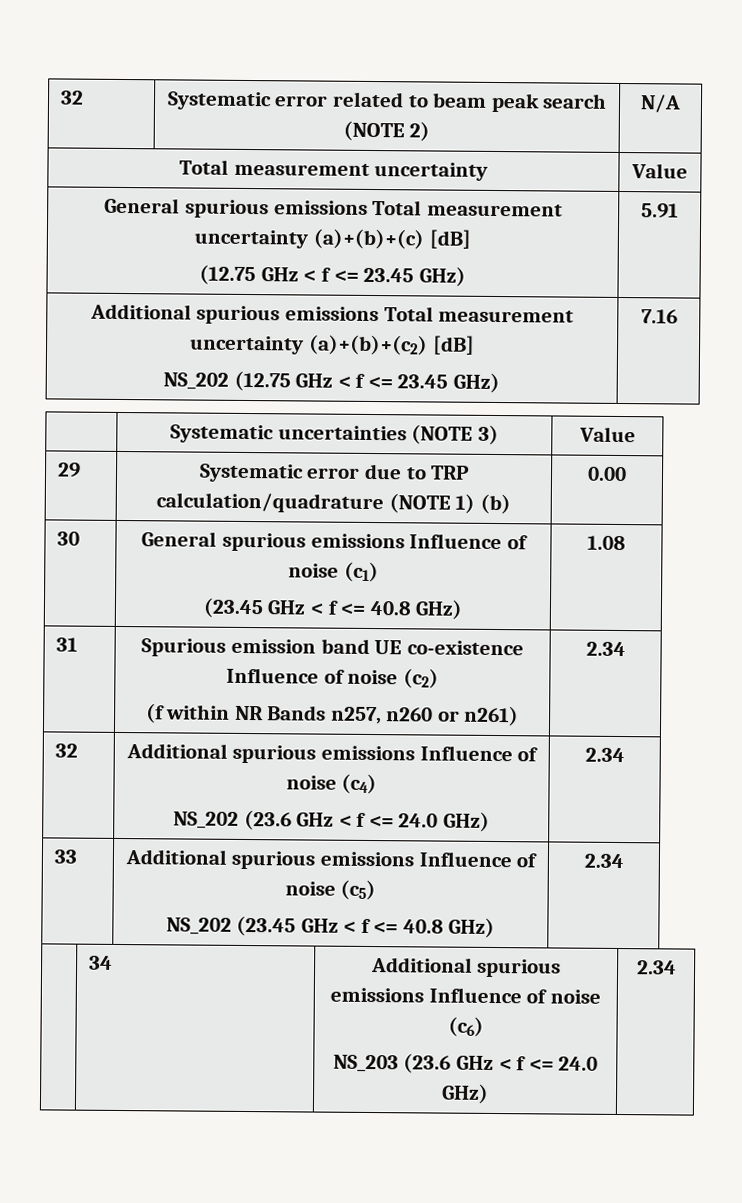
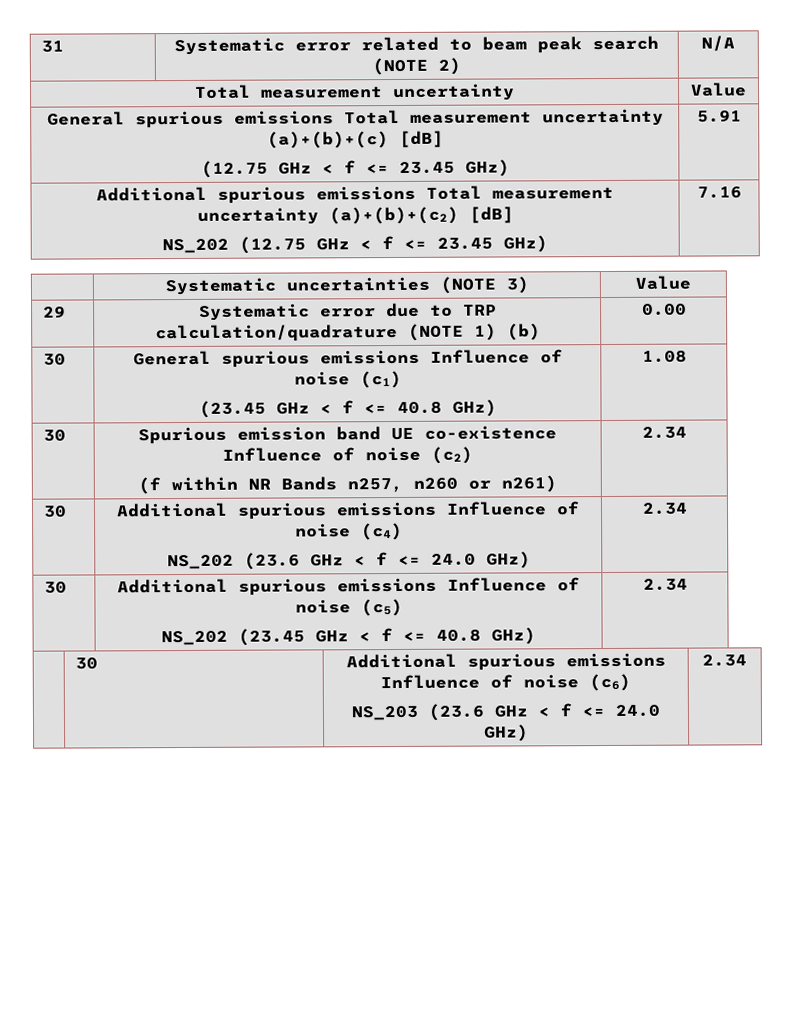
[59,90,84,105] 32 -> [40,40,64,53] 31
[55,637,78,652] 31 -> [42,429,66,442] 30
[54,743,78,758] 32 -> [42,505,67,518] 30
[53,849,77,864] 33 -> [43,581,67,594] 30
[88,955,113,970] 34 -> [74,657,98,670] 30

